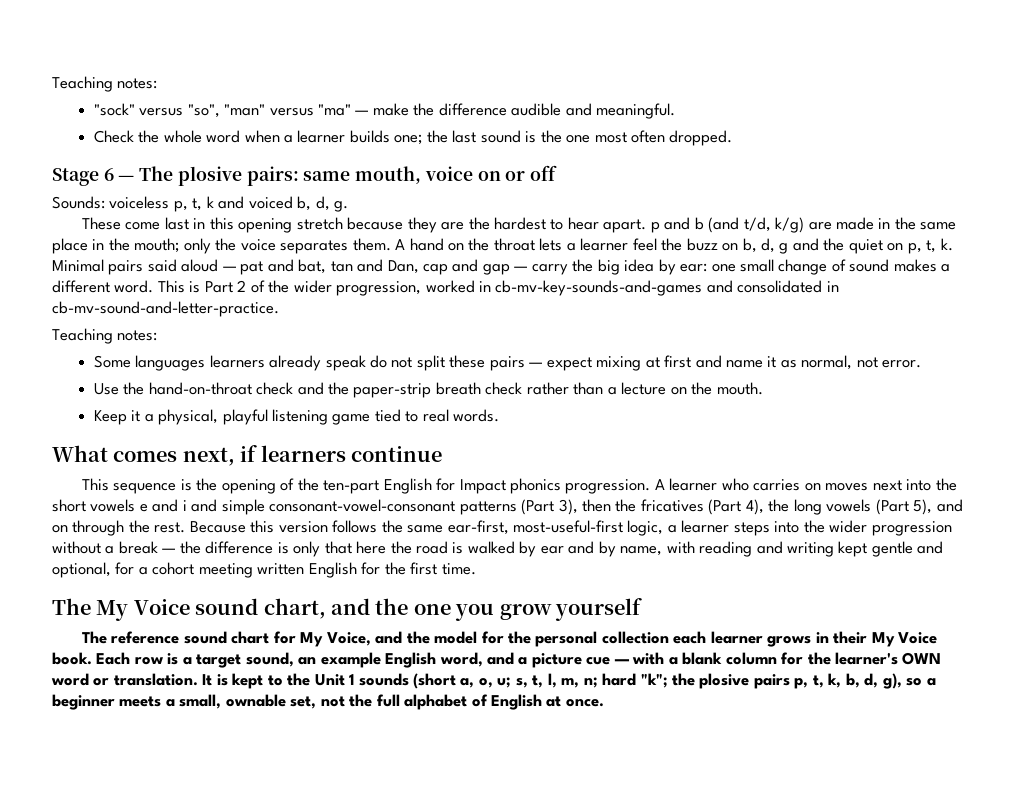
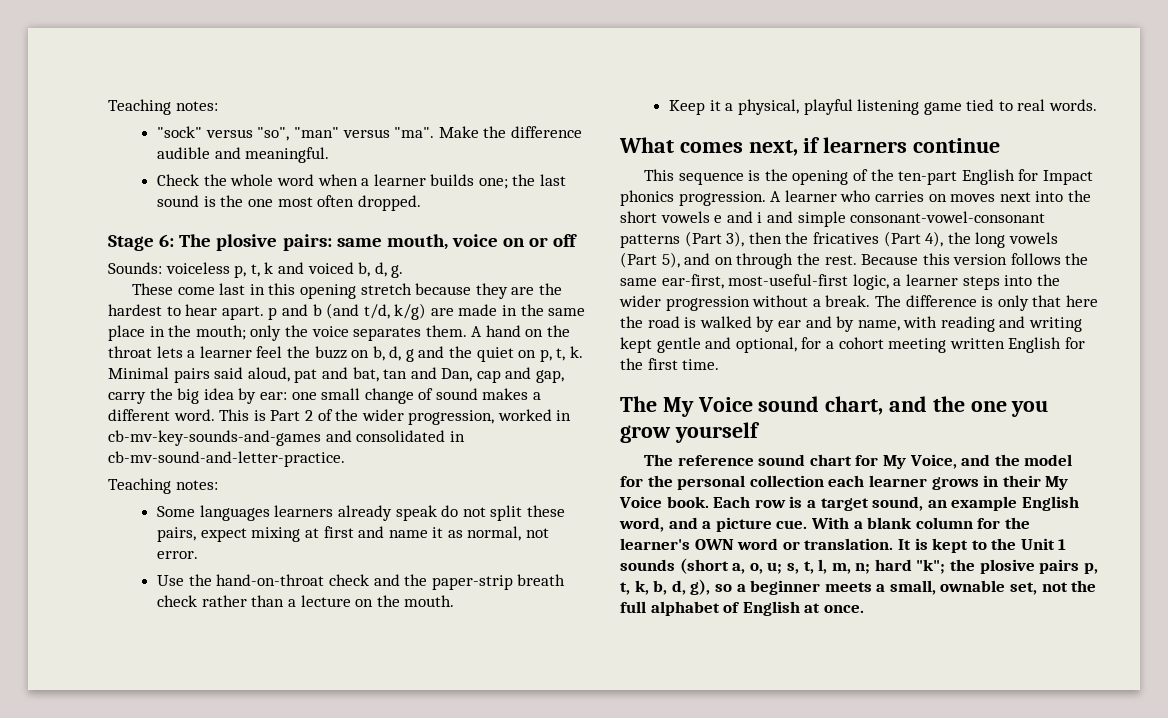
[318,103,409,116] "ma" — make -> [394,126,479,138] "ma". Make
[103,168,135,181] 6 — -> [159,234,175,247] 6:
[181,259,236,272] aloud — -> [247,367,290,382] aloud,
[482,264,528,275] gap — -> [536,370,565,383] gap,
[489,356,543,371] pairs — -> [157,527,197,542] pairs,
[118,541,201,554] break — the -> [825,295,901,307] break. The
[586,652,665,665] cue — with -> [776,517,849,529] cue. With

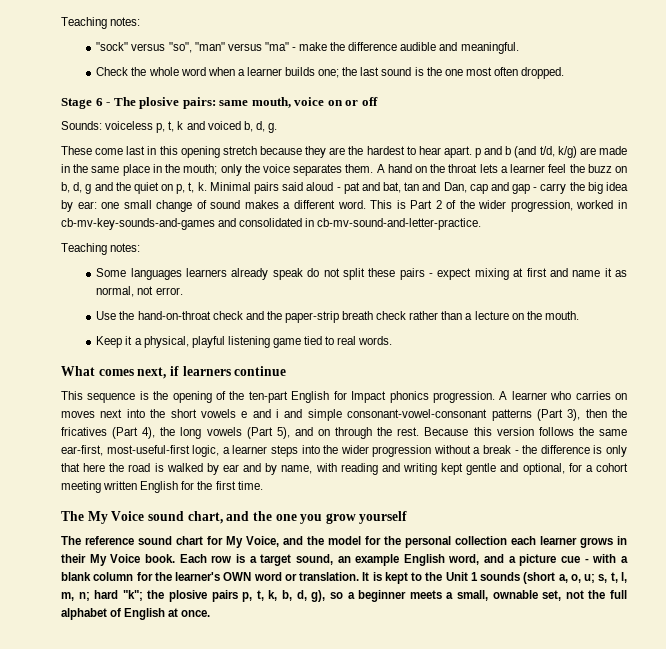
[394,126,479,138] "ma". Make -> [264,42,328,51] "ma" - make
[159,234,175,247] 6: -> [95,98,111,106] 6 -
[247,367,290,382] aloud, -> [306,182,341,191] aloud -
[536,370,565,383] gap, -> [512,184,538,194] gap -
[157,527,197,542] pairs, -> [399,268,434,280] pairs -
[825,295,901,307] break. The -> [483,445,538,454] break - the
[776,517,849,529] cue. With -> [561,554,617,563] cue - with

